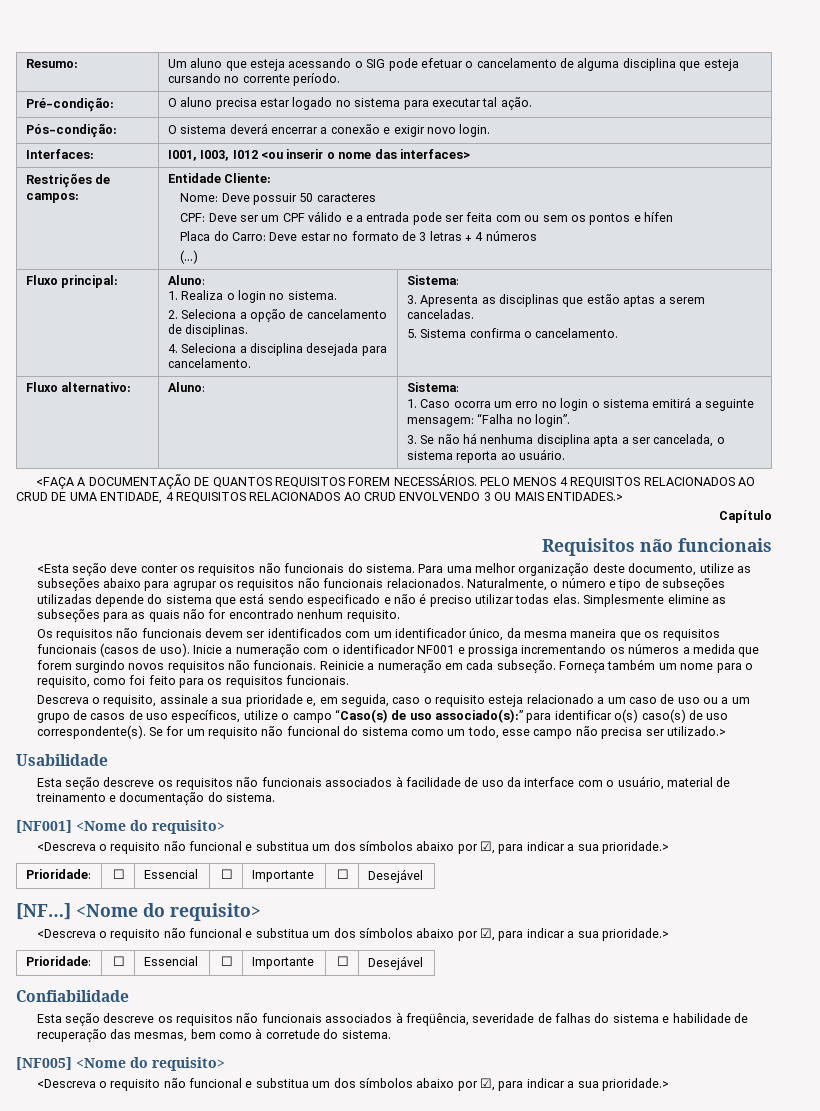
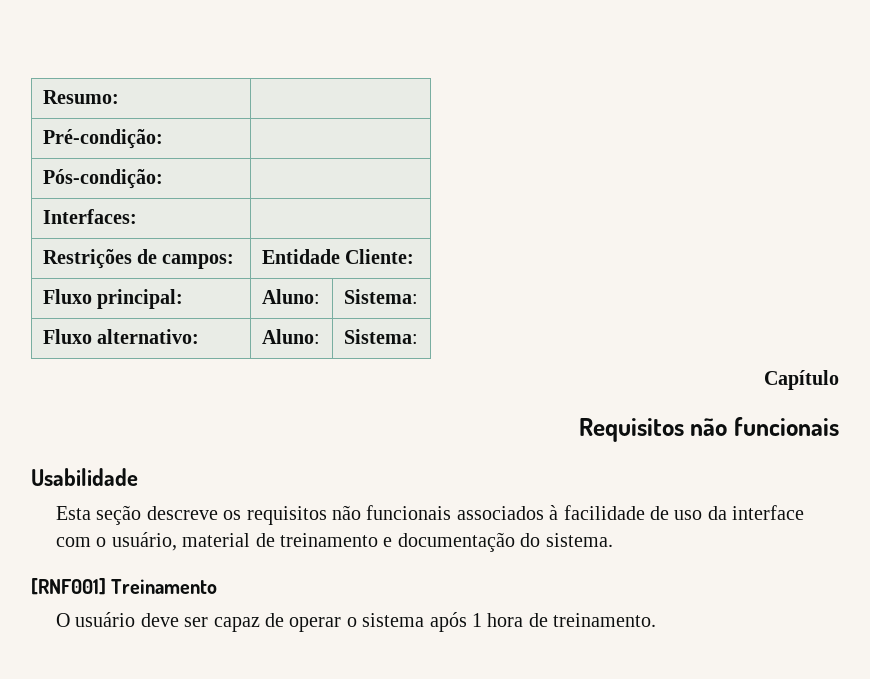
[167,58,739,71] [167,73,341,86] [25,97,114,112] [167,97,532,110] [25,123,117,138] [167,123,491,137] [25,149,94,159] [167,149,470,161] Um aluno que esteja acessando o SIG pode efetuar o cancelamento de alguma disciplina que esteja cursando no corrente período. // Pré-condição: | O aluno precisa estar logado no sistema para executar tal ação. // Pós-condição: | O sistema deverá encerrar a conexão e exigir novo login. // Interfaces: | I001, I003, I012 <ou inserir o nome das interfaces> -> [42,129,163,149] [42,169,163,189] [42,209,137,224] // Pré-condição: | // Pós-condição: | // Interfaces: |
[180,193,376,205] [180,211,674,225] [180,231,537,241] [180,250,199,264] [25,275,119,288] [167,275,205,285] [167,290,337,303] [167,309,387,322] [167,324,249,337] [167,343,387,356] [167,358,251,368] [406,275,459,285] [406,294,705,307] [406,309,474,319] [406,328,619,338] [25,382,132,392] [167,382,205,392] [406,382,459,392] [406,397,755,411] [406,413,571,427] [406,433,725,447] [406,449,566,463] [36,474,755,489] [16,492,623,504] [719,510,772,523] [542,538,772,556] [36,563,751,576] [36,578,726,591] [36,593,726,607] [36,609,400,622] [36,628,720,641] [36,643,760,657] [36,659,753,673] [36,675,350,688] [36,694,750,707] [36,709,729,723] [36,725,726,739] // Nome: Deve possuir 50 caracteres // CPF: Deve ser um CPF válido e a entrada pode ser feita com ou sem os pontos e hífen // Placa do Carro: Deve estar no formato de 3 letras + 4 números // (...) // Fluxo principal: | Aluno: // 1. Realiza o login no sistema. // 2. Seleciona a opção de cancelamento de disciplinas. // 4. Seleciona a disciplina desejada para cancelamento. | Sistema: // 3. Apresenta as disciplinas que estão aptas a serem canceladas. // 5. Sistema confirma o cancelamento. // Fluxo alternativo: | Aluno: | Sistema: // 1. Caso ocorra um erro no login o sistema emitirá a seguinte mensagem: “Falha no login”. // 3. Se não há nenhuma disciplina apta a ser cancelada, o sistema reporta ao usuário. // <FAÇA A DOCUMENTAÇÃO DE QUANTOS REQUISITOS FOREM NECESSÁRIOS. PELO MENOS 4 REQUISITOS RELACIONADOS AO CRUD DE UMA ENTIDADE, 4 REQUISITOS RELACIONADOS AO CRUD ENVOLVENDO 3 OU MAIS ENTIDADES.> // Capítulo // Requisitos não funcionais // <Esta seção deve conter os requisitos não funcionais do sistema. Para uma melhor organização deste documento, utilize as subseções abaixo para agrupar os requisitos não funcionais relacionados. Naturalmente, o número e tipo de subseções utilizadas depende do sistema que está sendo especificado e não é preciso utilizar todas elas. Simplesmente elimine as subseções para as quais não for encontrado nenhum requisito. // Os requisitos não funcionais devem ser identificados com um identificador único, da mesma maneira que os requisitos funcionais (casos de uso). Inicie a numeração com o identificador NF001 e prossiga incrementando os números a medida que forem surgindo novos requisitos não funcionais. Reinicie a numeração em cada subseção. Forneça também um nome para o requisito, como foi feito para os requisitos funcionais. // Descreva o requisito, assinale a sua prioridade e, em seguida, caso o requisito esteja relacionado a um caso de uso ou a um grupo de casos de uso específicos, utilize o campo “Caso(s) de uso associado(s):” para identificar o(s) caso(s) de uso correspondente(s). Se for um requisito não funcional do sistema como um todo, esse campo não precisa ser utilizado.> -> [42,289,183,309] [261,289,320,304] [343,289,418,304] [42,329,199,344] [261,329,320,344] [343,329,418,344] [764,370,839,390] [578,417,839,442] // Fluxo principal: | Aluno: | Sistema: // Fluxo alternativo: | Aluno: | Sistema: // Capítulo // Requisitos não funcionais
[16,820,225,834] [36,841,669,854] [25,869,91,879] [113,869,126,879] [143,869,198,879] [221,869,234,879] [251,870,314,882] [337,869,350,879] [367,869,423,883] [16,903,261,921] [36,928,669,941] [25,956,91,966] [113,956,126,966] [143,956,198,966] [221,956,234,966] [251,957,314,969] [337,956,350,966] [367,956,423,970] [16,990,129,1002] [36,1012,748,1026] [36,1028,391,1042] [16,1057,225,1071] [36,1078,669,1091] [NF001] <Nome do requisito> // <Descreva o requisito não funcional e substitua um dos símbolos abaixo por ☑, para indicar a sua prioridade.> // Prioridade: | ☐ | Essencial | ☐ | Importante | ☐ | Desejável // [NF…] <Nome do requisito> // <Descreva o requisito não funcional e substitua um dos símbolos abaixo por ☑, para indicar a sua prioridade.> // Prioridade: | ☐ | Essencial | ☐ | Importante | ☐ | Desejável // Confiabilidade // Esta seção descreve os requisitos não funcionais associados à freqüência, severidade de falhas do sistema e habilidade de recuperação das mesmas, bem como à corretude do sistema. // [NF005] <Nome do requisito> // <Descreva o requisito não funcional e substitua um dos símbolos abaixo por ☑, para indicar a sua prioridade.> -> [31,578,218,595] [56,612,657,632] [RNF001] Treinamento // O usuário deve ser capaz de operar o sistema após 1 hora de treinamento.

